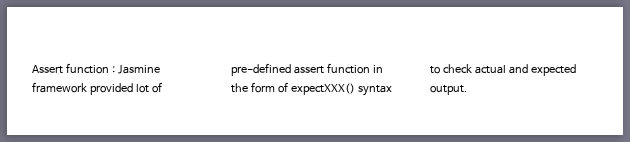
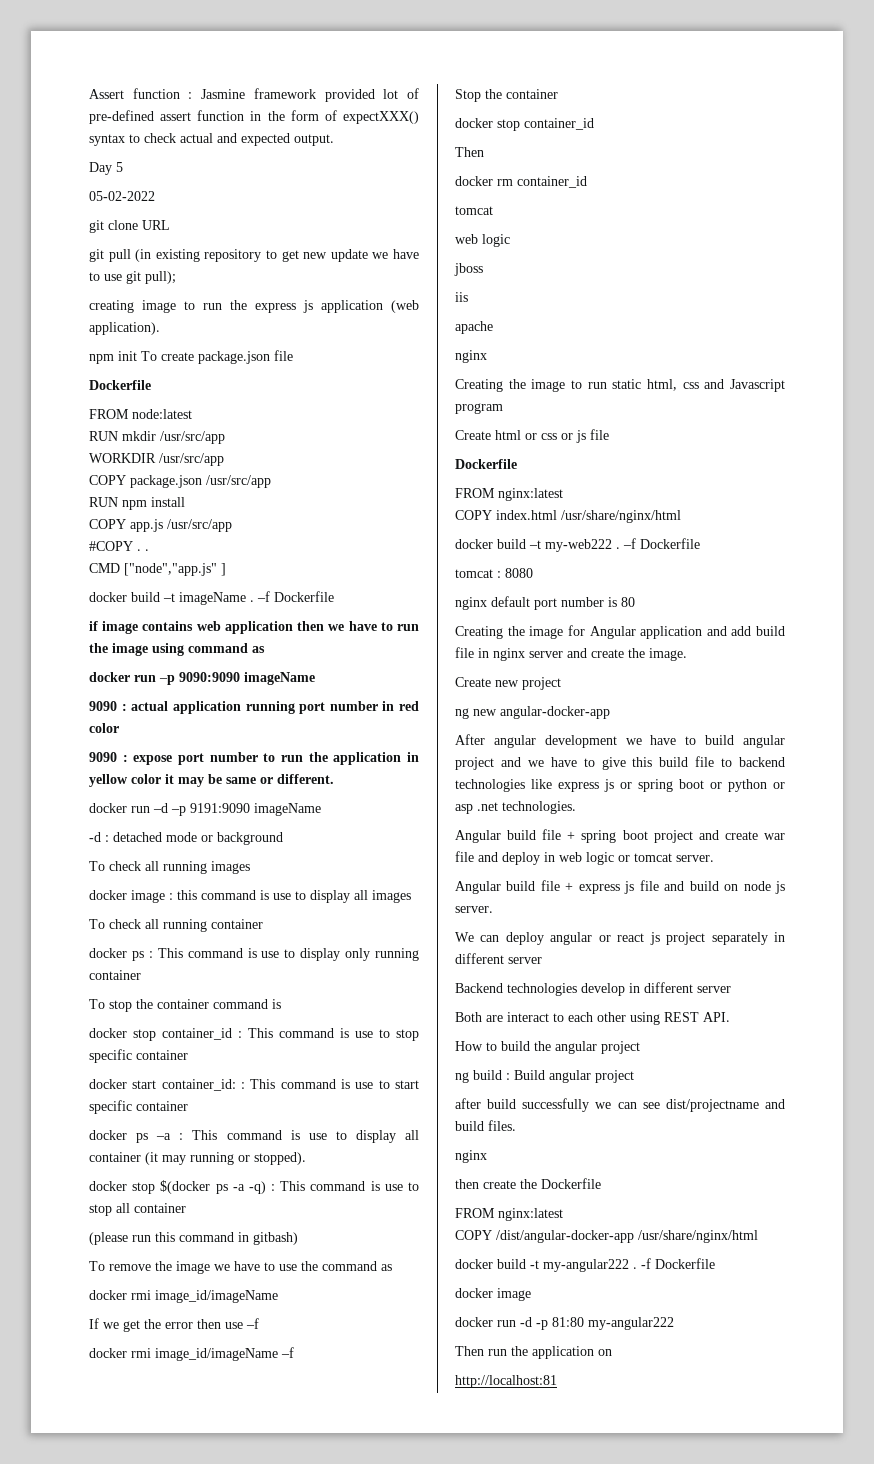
(467, 90) none -> [89,162,123,175] [89,191,155,201] [89,220,170,233] [89,249,419,262] [89,271,176,284] [89,300,419,313] [89,322,160,335] [89,350,293,364] [89,380,151,390] [89,409,192,419] [89,431,225,444] [89,453,224,466] [89,475,271,488] [89,497,185,510] [89,519,232,532] [89,541,149,551] [89,563,226,576] [89,591,334,605] [89,621,420,634] [89,643,265,656] [89,672,315,685] [89,701,419,714] [89,723,119,733] [89,752,419,765] [89,774,334,787] [89,803,321,816] [89,832,283,845] [89,861,250,874] [89,890,411,903] [89,919,263,932] [89,948,419,961] [89,970,141,980] [89,999,281,1012] [89,1028,419,1041] [89,1049,188,1063] [89,1079,419,1091] [89,1100,188,1114] [89,1130,419,1143] [89,1152,306,1165] [89,1180,420,1194] [89,1203,186,1216] [89,1232,298,1245] [89,1261,392,1274] [89,1290,278,1303] [89,1318,259,1332] [89,1347,294,1361] [455,89,558,102] [455,118,594,131] [455,147,484,157] [455,176,587,188] [455,206,493,215] [455,234,510,247] [454,263,483,276] [455,292,468,302] [455,321,493,334] [455,350,487,363] [455,379,785,392] [455,403,503,414] [455,429,609,443] [455,459,517,469] [455,488,563,501] [455,510,681,523] [455,538,700,552] [455,568,533,578] [455,596,635,610] [455,625,785,639] [455,647,687,661] [455,677,561,690] [455,706,610,719] [455,734,785,748] [455,756,785,770] [455,779,785,792] [455,801,576,814] [455,829,785,843] [455,851,714,865] [455,880,785,894] [455,906,493,913] [455,932,785,945] [455,953,542,964] [455,982,731,996] [455,1012,730,1025] [455,1041,640,1054] [455,1070,634,1083] [455,1098,785,1112] [455,1120,516,1131] [455,1150,487,1163] [455,1178,601,1189] [455,1208,563,1221] [455,1230,758,1243] [455,1258,715,1272] [455,1288,531,1301] [455,1317,674,1330] [455,1346,612,1359] [455,1375,557,1388] // Day 5 // 05-02-2022 // git clone URL // git pull (in existing repository to get new update we have to use git pull); // creating image to run the express js application (web application). // npm init To create package.json file // Dockerfile // FROM node:latest // RUN mkdir /usr/src/app // WORKDIR /usr/src/app // COPY package.json /usr/src/app // RUN npm install // COPY app.js /usr/src/app // #COPY . . // CMD ["node","app.js" ] // docker build –t imageName . –f Dockerfile // if image contains web application then we have to run the image using command as // docker run –p 9090:9090 imageName // 9090 : actual application running port number in red color // 9090 : expose port number to run the application in yellow color it may be same or different. // docker run –d –p 9191:9090 imageName // -d : detached mode or background // To check all running images // docker image : this command is use to display all images // To check all running container // docker ps : This command is use to display only running container // To stop the container command is // docker stop container_id : This command is use to stop specific container // docker start container_id: : This command is use to start specific container // docker ps –a : This command is use to display all container (it may running or stopped). // docker stop $(docker ps -a -q) : This command is use to stop all container // (please run this command in gitbash) // To remove the image we have to use the command as // docker rmi image_id/imageName // If we get the error then use –f // docker rmi image_id/imageName –f // Stop the container // docker stop container_id // Then // docker rm container_id // tomcat // web logic // jboss // iis // apache // nginx // Creating the image to run static html, css and Javascript program // Create html or css or js file // Dockerfile // FROM nginx:latest // COPY index.html /usr/share/nginx/html // docker build –t my-web222 . –f Dockerfile // tomcat : 8080 // nginx default port number is 80 // Creating the image for Angular application and add build file in nginx server and create the image. // Create new project // ng new angular-docker-app // After angular development we have to build angular project and we have to give this build file to backend technologies like express js or spring boot or python or asp .net technologies. // Angular build file + spring boot project and create war file and deploy in web logic or tomcat server. // Angular build file + express js file and build on node js server. // We can deploy angular or react js project separately in different server // Backend technologies develop in different server // Both are interact to each other using REST API. // How to build the angular project // ng build : Build angular project // after build successfully we can see dist/projectname and build files. // nginx // then create the Dockerfile // FROM nginx:latest // COPY /dist/angular-docker-app /usr/share/nginx/html // docker build -t my-angular222 . -f Dockerfile // docker image // docker run -d -p 81:80 my-angular222 // Then run the application on // http://localhost:81

